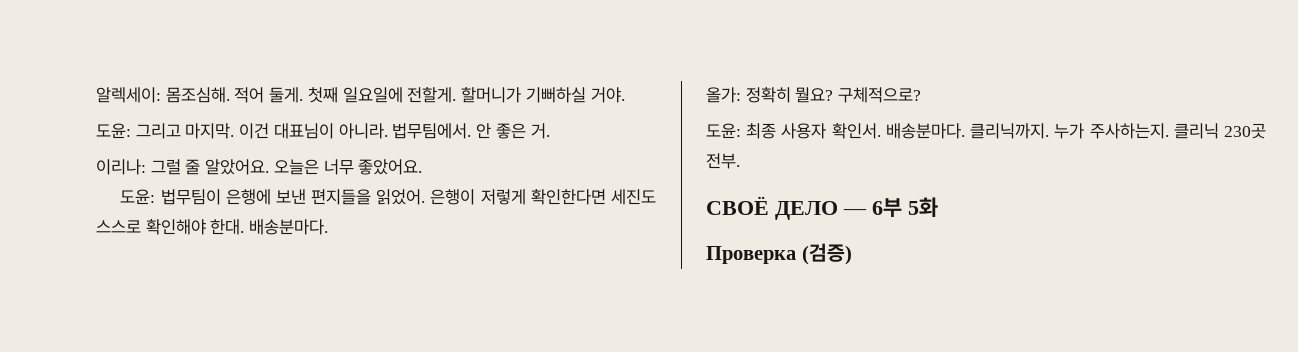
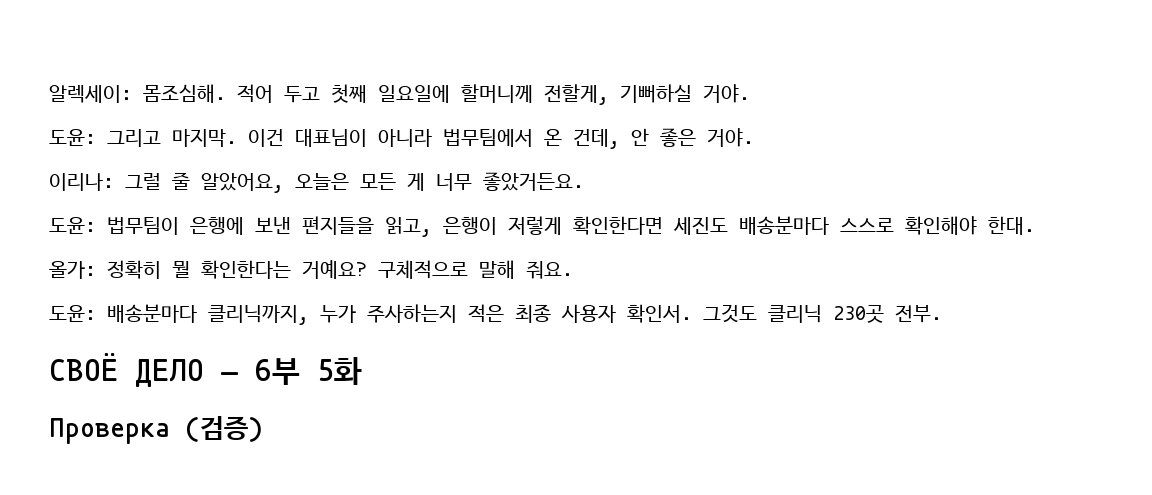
[269,87,304,103] 둘게. -> [284,86,320,103] 두고
[407,87,522,103] 전할게. 할머니가 -> [461,84,609,105] 할머니께 전할게,
[338,123,472,139] 아니라. 법무팀에서. -> [378,129,620,149] 아니라 법무팀에서 온 건데,
[530,123,550,139] 거. -> [707,128,754,147] 거야.
[205,159,423,175] 알았어요. 오늘은 너무 좋았어요. -> [201,172,584,193] 알았어요, 오늘은 모든 게 너무 좋았거든요.
[376,189,426,205] 읽었어. -> [385,217,432,237] 읽고,
(657, 197) none -> [739,216,829,235] 배송분마다
[249,219,329,235] 배송분마다. -> (1035, 225) none
[795,87,922,103] [706,123,1169,139] 뭘요? 구체적으로? // 도윤: 최종 사용자 확인서. 배송분마다. 클리닉까지. 누가 주사하는지. -> [172,260,573,279] [49,304,757,325] 뭘 확인한다는 거예요? 구체적으로 말해 줘요. // 도윤: 배송분마다 클리닉까지, 누가 주사하는지 적은 최종 사용자 확인서. 그것도

